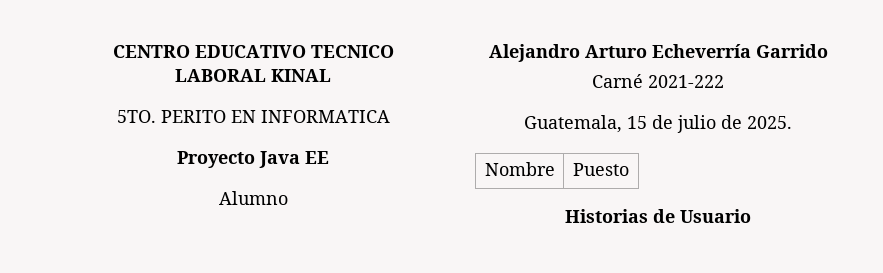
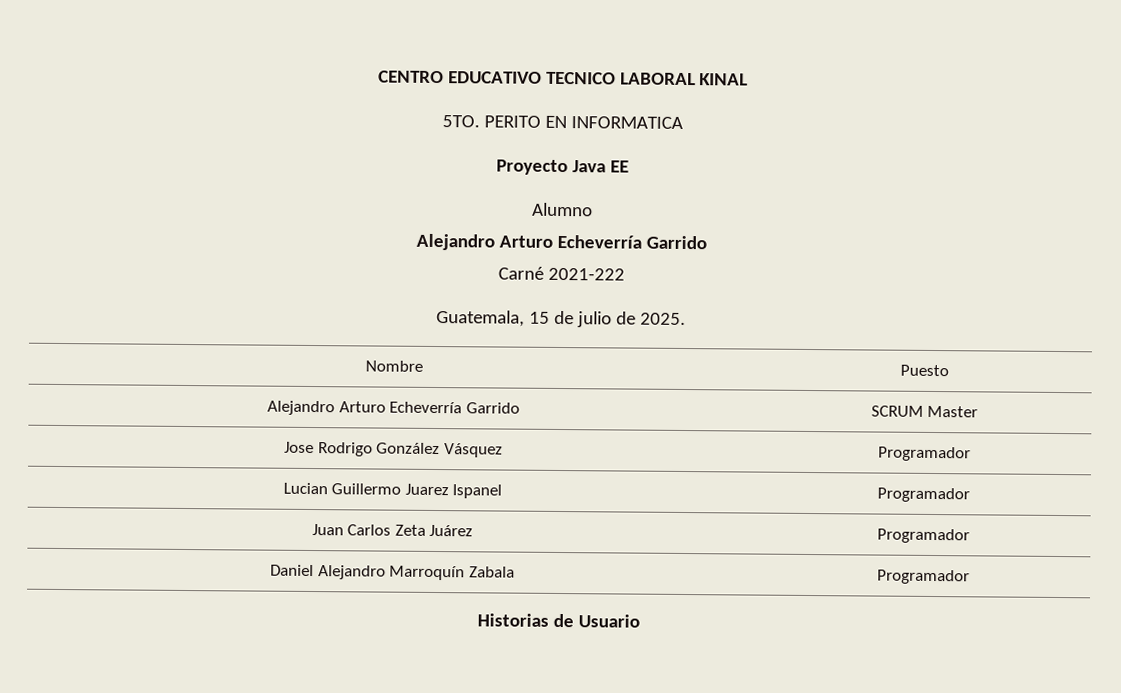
(629, 169) none -> [267,400,520,416] [870,405,979,418] [284,441,503,458] [878,446,971,462] [282,482,503,499] [877,487,970,503] [311,524,474,537] [877,528,970,544] [270,564,515,581] [877,569,970,585] // Alejandro Arturo Echeverría Garrido | SCRUM Master // Jose Rodrigo González Vásquez | Programador // Lucian Guillermo Juarez Ispanel | Programador // Juan Carlos Zeta Juárez | Programador // Daniel Alejandro Marroquín Zabala | Programador

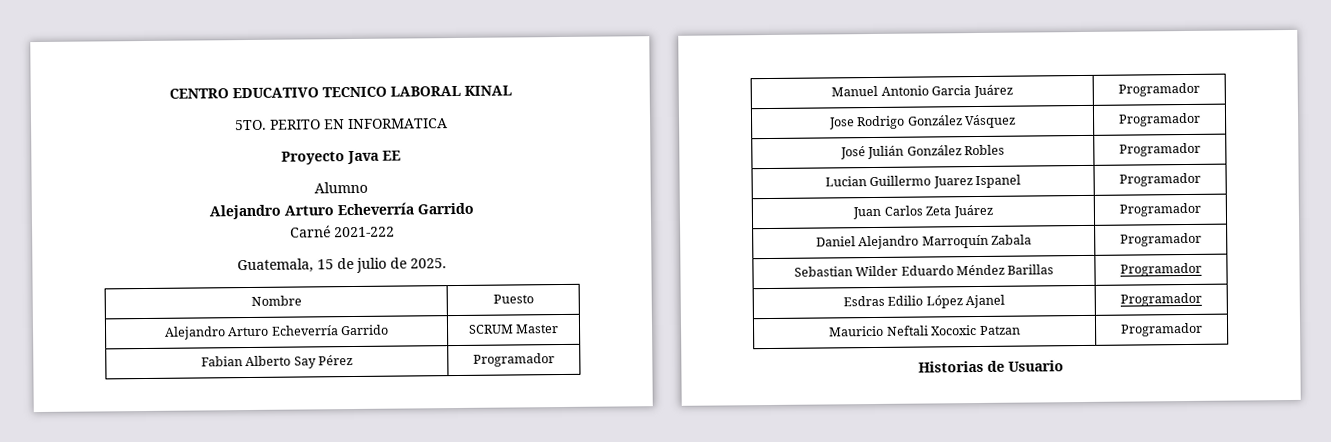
(979, 411) none -> [200,355,354,369] [473,353,555,367] [831,84,1013,99] [1118,82,1200,97] // Fabian Alberto Say Pérez | Programador // Manuel Antonio Garcia Juárez | Programador
(971, 454) none -> [839,144,1006,160] [1119,142,1201,157] // José Julián González Robles | Programador
(970, 577) none -> [793,264,1055,277] [1120,262,1202,277] [842,294,1006,309] [1120,292,1202,307] [829,325,1021,337] [1121,322,1203,337] // Sebastian Wilder Eduardo Méndez Barillas | Programador // Esdras Edilio López Ajanel | Programador // Mauricio Neftali Xocoxic Patzan | Programador

